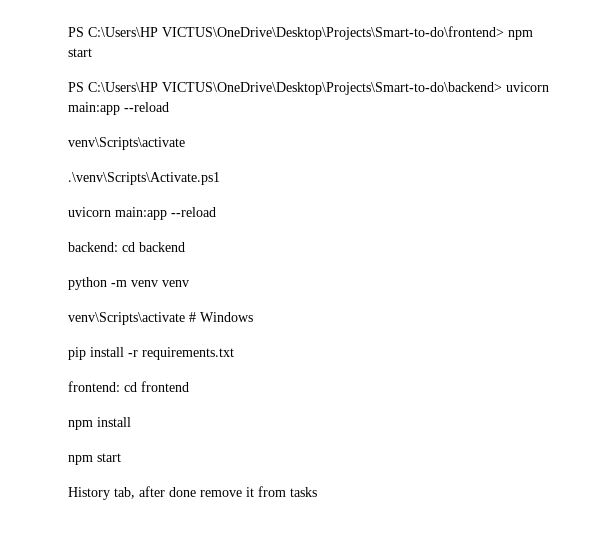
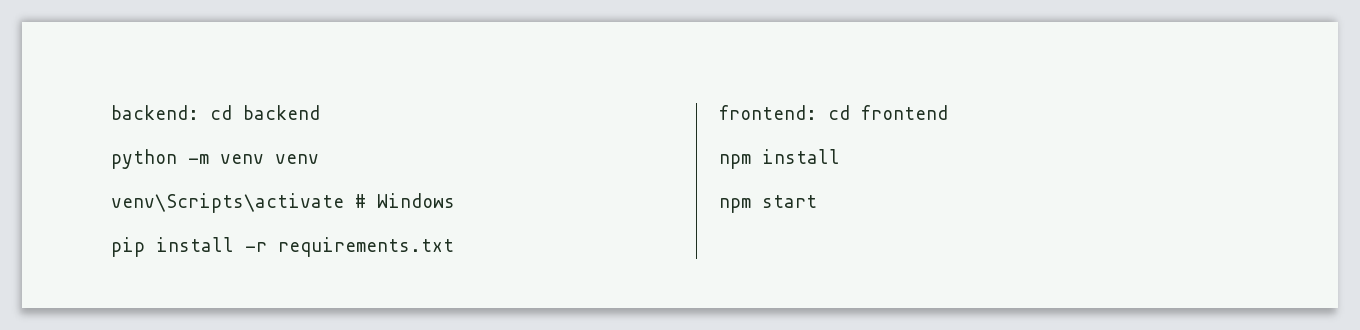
[68,26,533,40] [68,48,92,57] [68,82,549,95] [68,102,169,115] [68,137,185,150] [68,172,220,185] [68,207,216,220] PS C:\Users\HP VICTUS\OneDrive\Desktop\Projects\Smart-to-do\frontend> npm start // PS C:\Users\HP VICTUS\OneDrive\Desktop\Projects\Smart-to-do\backend> uvicorn main:app --reload // venv\Scripts\activate // .\venv\Scripts\Activate.ps1 // uvicorn main:app --reload // -> (111, 112) none
[68,486,317,500] // History tab, after done remove it from tasks -> (817, 201) none

